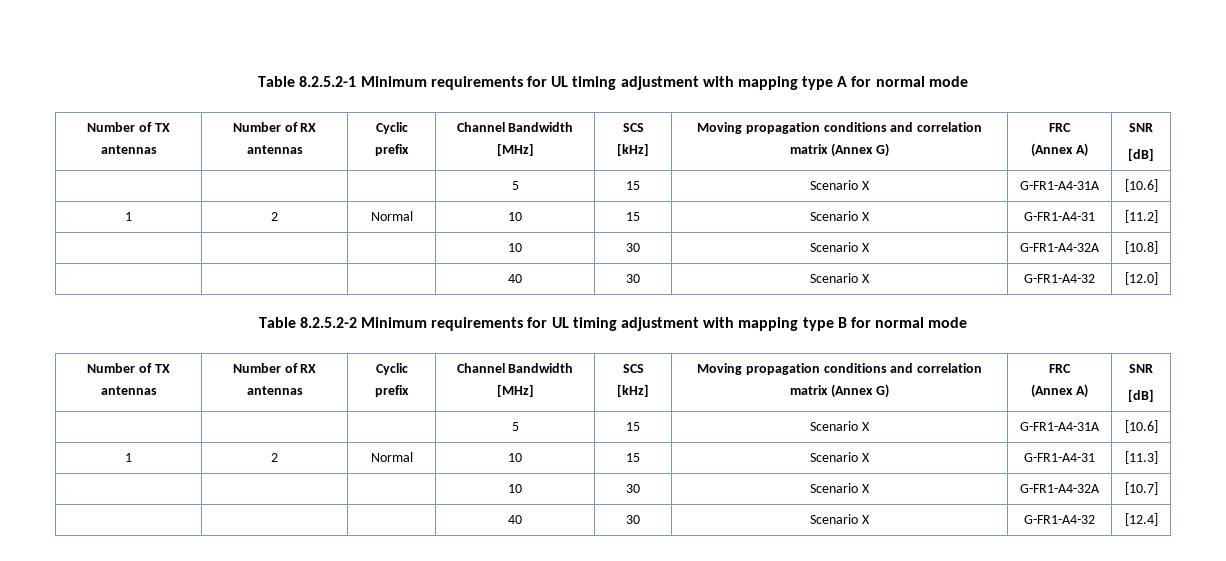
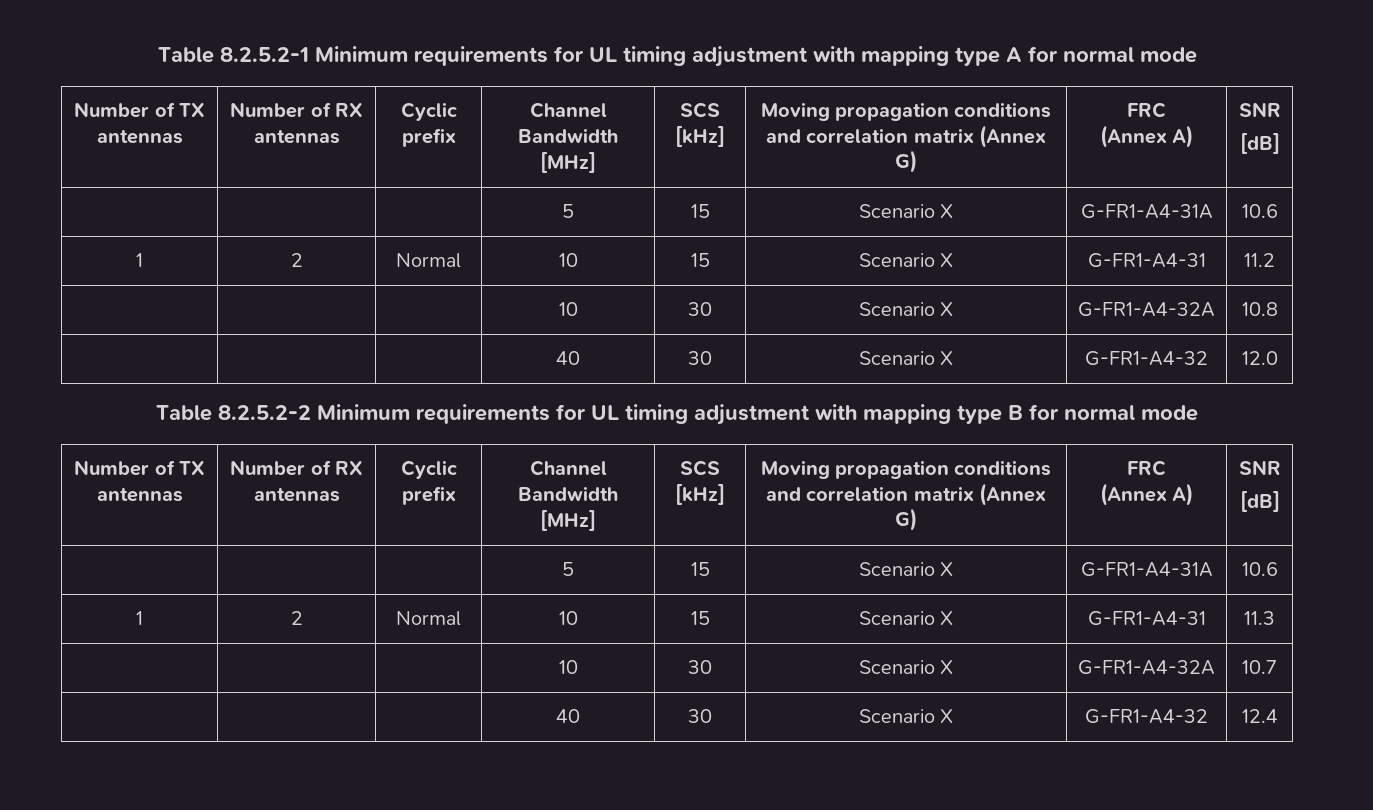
[1124,179,1158,192] [125,212,132,221] [271,212,278,221] [370,211,413,221] [508,212,522,221] [626,212,640,221] [810,211,870,221] [1024,212,1095,221] [1124,210,1158,223] [508,243,522,252] [626,243,640,252] [810,242,870,252] [1020,243,1100,252] [1124,241,1158,254] [508,274,522,283] [626,274,640,283] [810,273,870,283] [1024,274,1095,283] [1124,272,1158,285] [10.6] // 1 | 2 | Normal | 10 | 15 | Scenario X | G-FR1-A4-31 | [11.2] // | | | 10 | 30 | Scenario X | G-FR1-A4-32A | [10.8] // | | | 40 | 30 | Scenario X | G-FR1-A4-32 | [12.0] -> [1241,204,1278,218] [136,253,143,267] [290,253,303,267] [396,253,461,268] [558,253,578,267] [690,253,710,267] [858,253,954,267] [1087,253,1206,268] [1244,253,1275,267] [558,302,578,316] [688,302,712,316] [858,302,954,316] [1078,302,1215,317] [1241,302,1278,316] [556,351,580,365] [688,351,712,365] [858,351,954,365] [1085,351,1208,366] [1241,351,1278,365] 10.6 // 1 | 2 | Normal | 10 | 15 | Scenario X | G-FR1-A4-31 | 11.2 // | | | 10 | 30 | Scenario X | G-FR1-A4-32A | 10.8 // | | | 40 | 30 | Scenario X | G-FR1-A4-32 | 12.0
[1124,420,1158,433] [125,453,132,462] [271,453,278,462] [370,452,413,462] [508,453,522,462] [626,453,640,462] [810,452,870,462] [1024,453,1095,462] [1124,451,1158,464] [508,484,522,493] [626,484,640,493] [810,483,870,493] [1020,484,1100,493] [1124,482,1158,495] [508,515,522,524] [626,515,640,524] [810,514,870,524] [1024,515,1095,524] [1124,513,1158,526] [10.6] // 1 | 2 | Normal | 10 | 15 | Scenario X | G-FR1-A4-31 | [11.3] // | | | 10 | 30 | Scenario X | G-FR1-A4-32A | [10.7] // | | | 40 | 30 | Scenario X | G-FR1-A4-32 | [12.4] -> [1241,562,1278,576] [136,611,143,625] [290,611,303,625] [396,611,461,626] [558,611,578,625] [690,611,710,625] [858,611,954,625] [1087,611,1206,626] [1244,611,1275,625] [558,660,578,674] [688,660,712,674] [858,660,954,674] [1078,660,1215,675] [1242,660,1277,674] [556,709,580,723] [688,709,712,723] [858,709,954,723] [1085,709,1208,724] [1241,709,1278,723] 10.6 // 1 | 2 | Normal | 10 | 15 | Scenario X | G-FR1-A4-31 | 11.3 // | | | 10 | 30 | Scenario X | G-FR1-A4-32A | 10.7 // | | | 40 | 30 | Scenario X | G-FR1-A4-32 | 12.4

